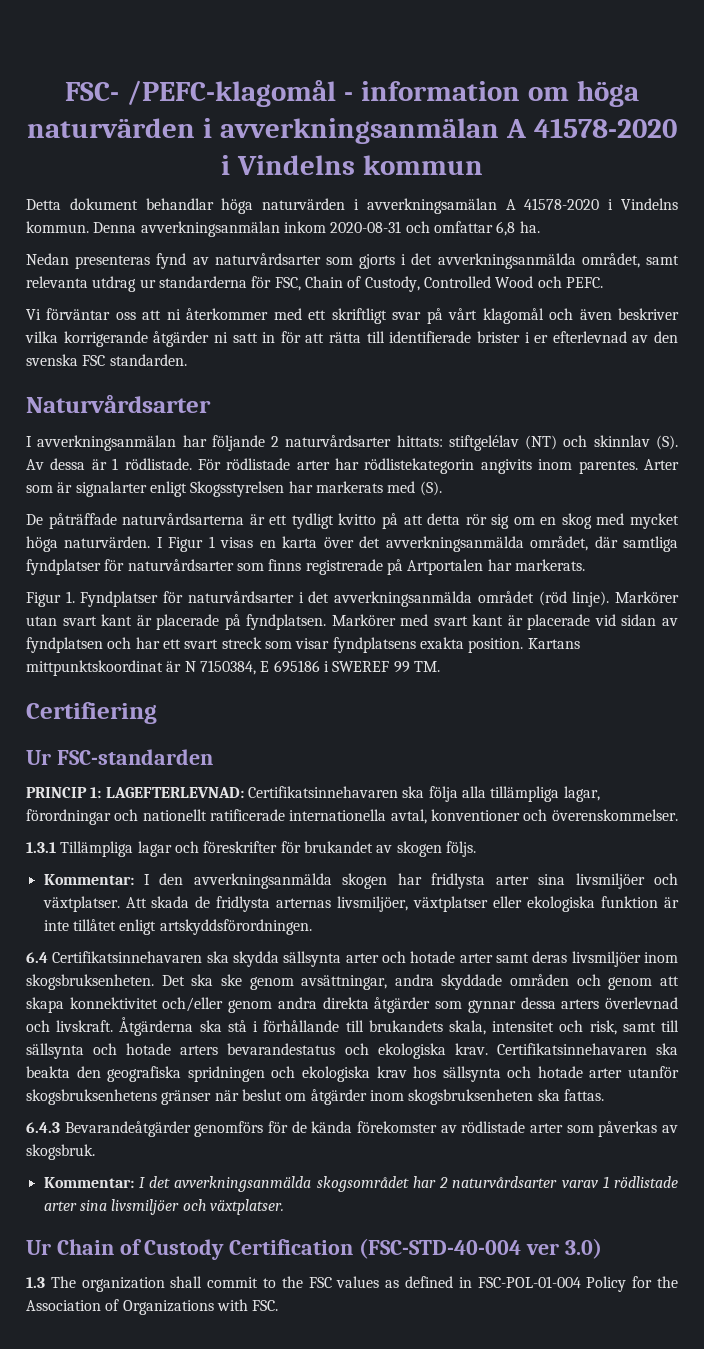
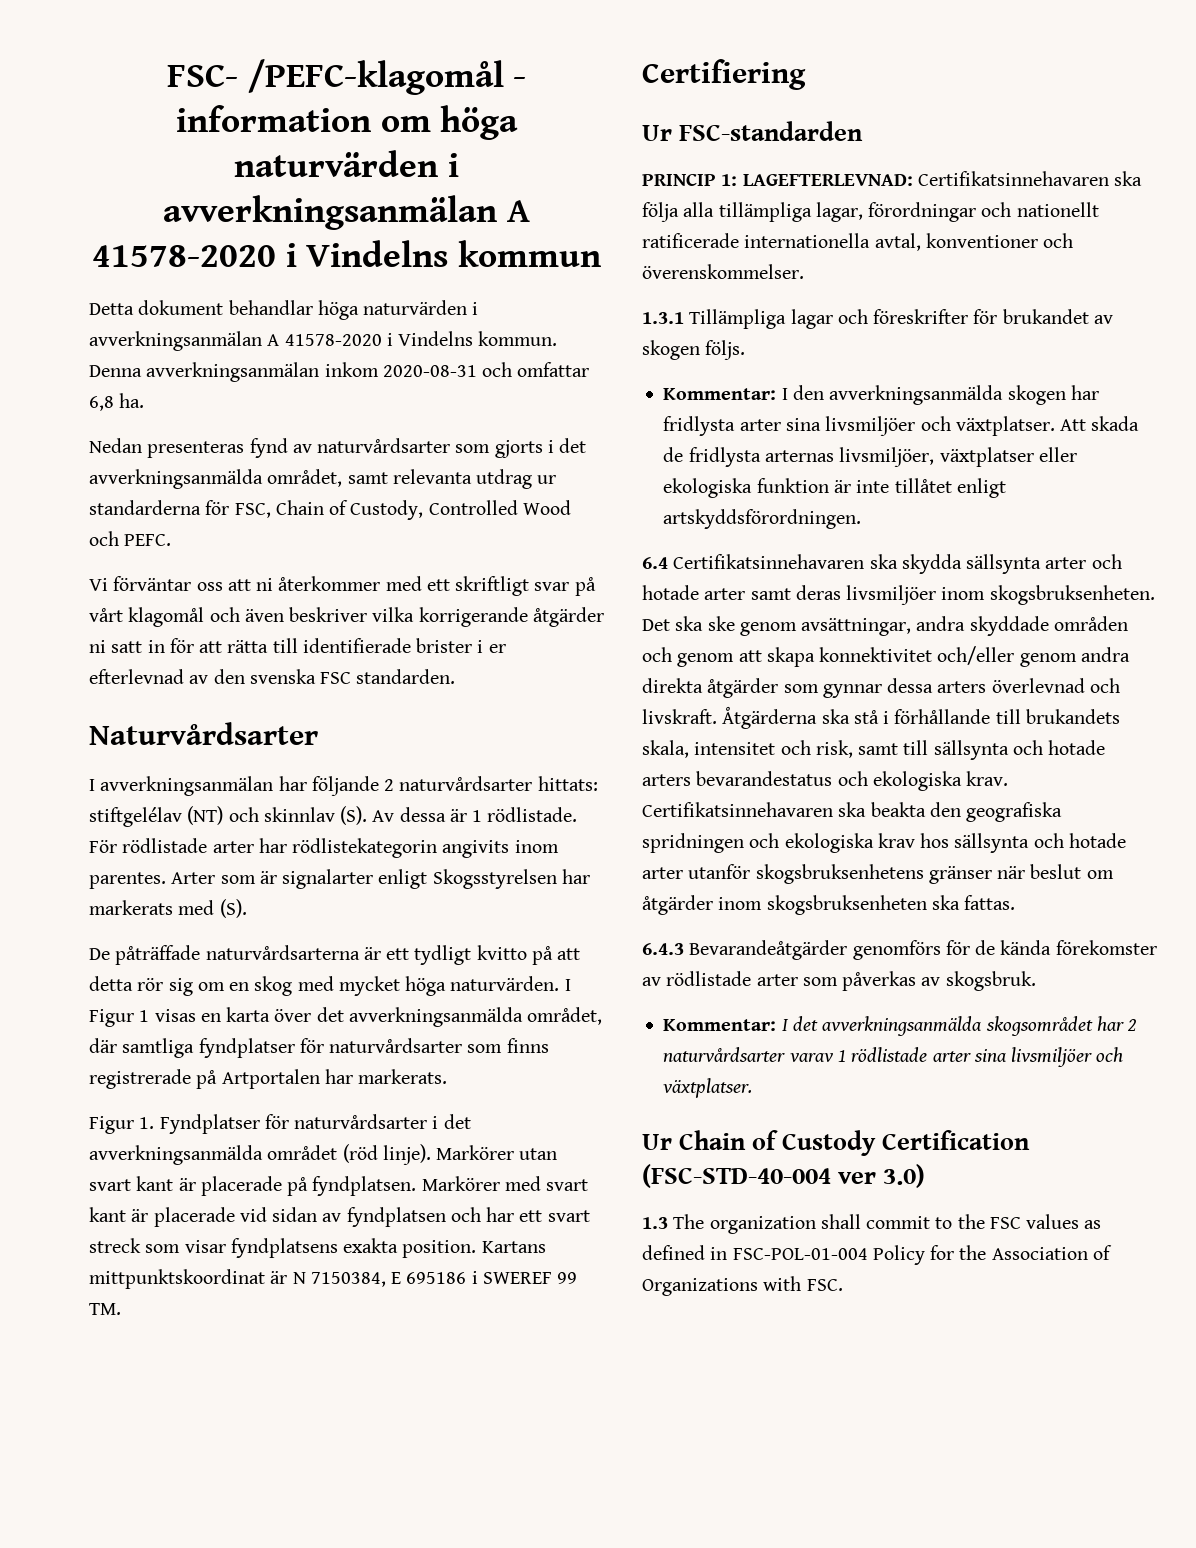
[366,198,497,214] avverkningsamälan -> [89,331,262,351] avverkningsanmälan

